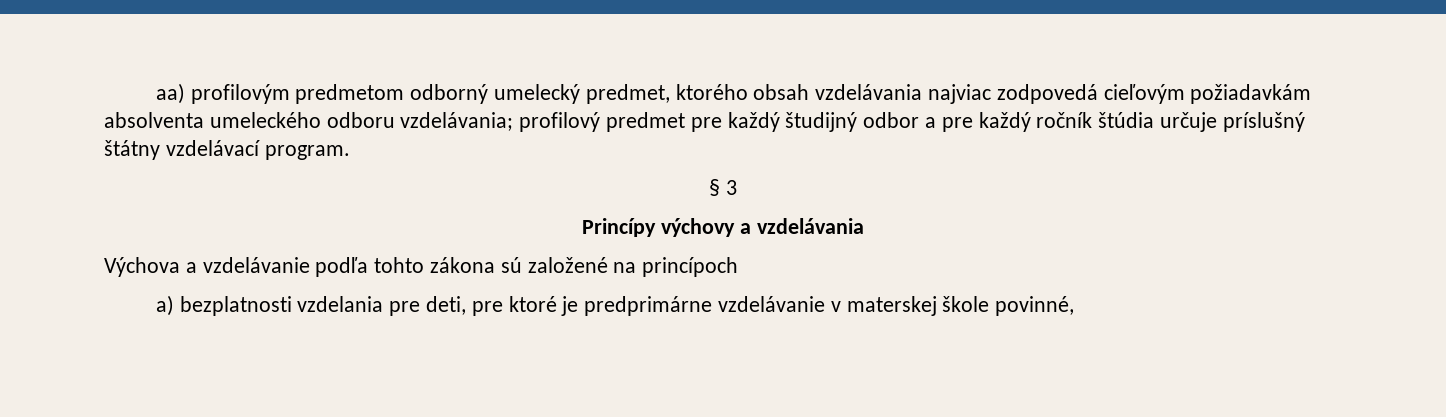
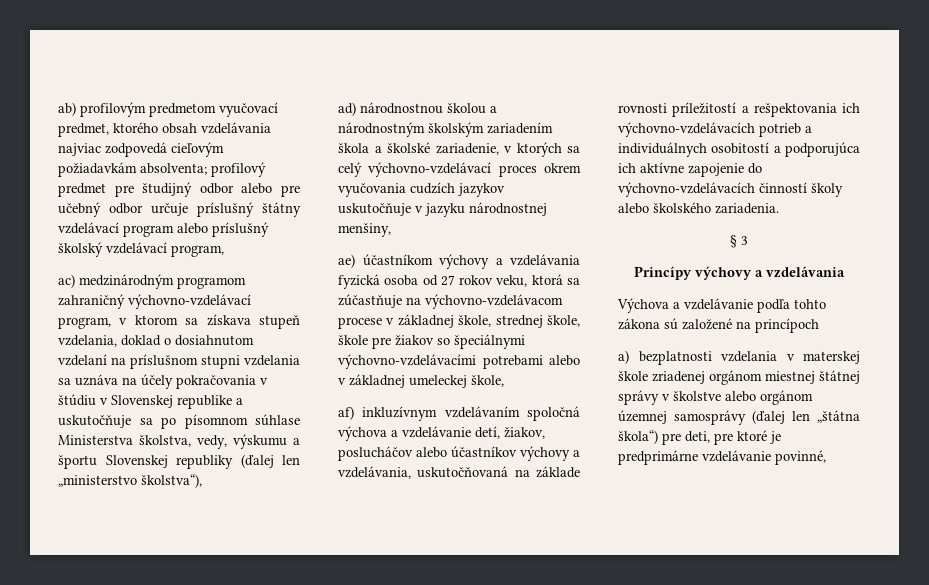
[155,83,185,104] aa) -> [58,102,76,116] ab)
[410,84,581,104] odborný umelecký -> [219,102,278,117] vyučovací
[104,112,514,131] absolventa umeleckého odboru vzdelávania; -> [140,163,207,175] absolventa;
[727,112,780,132] každý -> (134, 191) none
[925,112,1305,132] [104,140,350,160] a pre každý ročník štúdia určuje príslušný štátny vzdelávací program. -> [241,183,300,197] [58,202,301,217] [58,222,269,237] [58,242,224,257] [58,274,246,289] [58,294,251,309] [58,314,300,329] [58,335,254,347] [58,354,300,369] [58,374,268,389] [58,394,243,409] [58,414,300,429] [58,434,300,449] [58,454,300,469] [58,474,202,488] [338,102,497,116] [338,122,553,137] [338,142,580,157] [338,162,581,177] [338,182,505,197] [338,202,547,217] [338,223,391,237] [338,254,580,269] [338,274,580,289] [338,294,563,309] [338,314,580,329] [338,334,525,349] [338,354,580,369] [338,374,504,388] [338,406,580,421] [338,426,545,441] [338,446,580,461] [338,466,580,479] [618,102,860,117] [618,122,812,137] [618,142,860,157] [618,162,762,177] [618,182,843,197] [618,202,779,214] alebo pre učebný odbor určuje príslušný štátny vzdelávací program alebo príslušný školský vzdelávací program, // ac) medzinárodným programom zahraničný výchovno-vzdelávací program, v ktorom sa získava stupeň vzdelania, doklad o dosiahnutom vzdelaní na príslušnom stupni vzdelania sa uznáva na účely pokračovania v štúdiu v Slovenskej republike a uskutočňuje sa po písomnom súhlase Ministerstva školstva, vedy, výskumu a športu Slovenskej republiky (ďalej len „ministerstvo školstva“), // ad) národnostnou školou a národnostným školským zariadením škola a školské zariadenie, v ktorých sa celý výchovno-vzdelávací proces okrem vyučovania cudzích jazykov uskutočňuje v jazyku národnostnej menšiny, // ae) účastníkom výchovy a vzdelávania fyzická osoba od 27 rokov veku, ktorá sa zúčastňuje na výchovno-vzdelávacom procese v základnej škole, strednej škole, škole pre žiakov so špeciálnymi výchovno-vzdelávacími potrebami alebo v základnej umeleckej škole, // af) inkluzívnym vzdelávaním spoločná výchova a vzdelávanie detí, žiakov, poslucháčov alebo účastníkov výchovy a vzdelávania, uskutočňovaná na základe rovnosti príležitostí a rešpektovania ich výchovno-vzdelávacích potrieb a individuálnych osobitostí a podporujúca ich aktívne zapojenie do výchovno-vzdelávacích činností školy alebo školského zariadenia.
(384, 304) none -> [786,351,860,364] [618,370,860,385] [618,390,813,405] [618,410,860,425] [618,430,658,444] v materskej škole zriadenej orgánom miestnej štátnej správy v školstve alebo orgánom územnej samosprávy (ďalej len „štátna škola“)
[830,296,990,316] v materskej škole -> (771, 456) none

